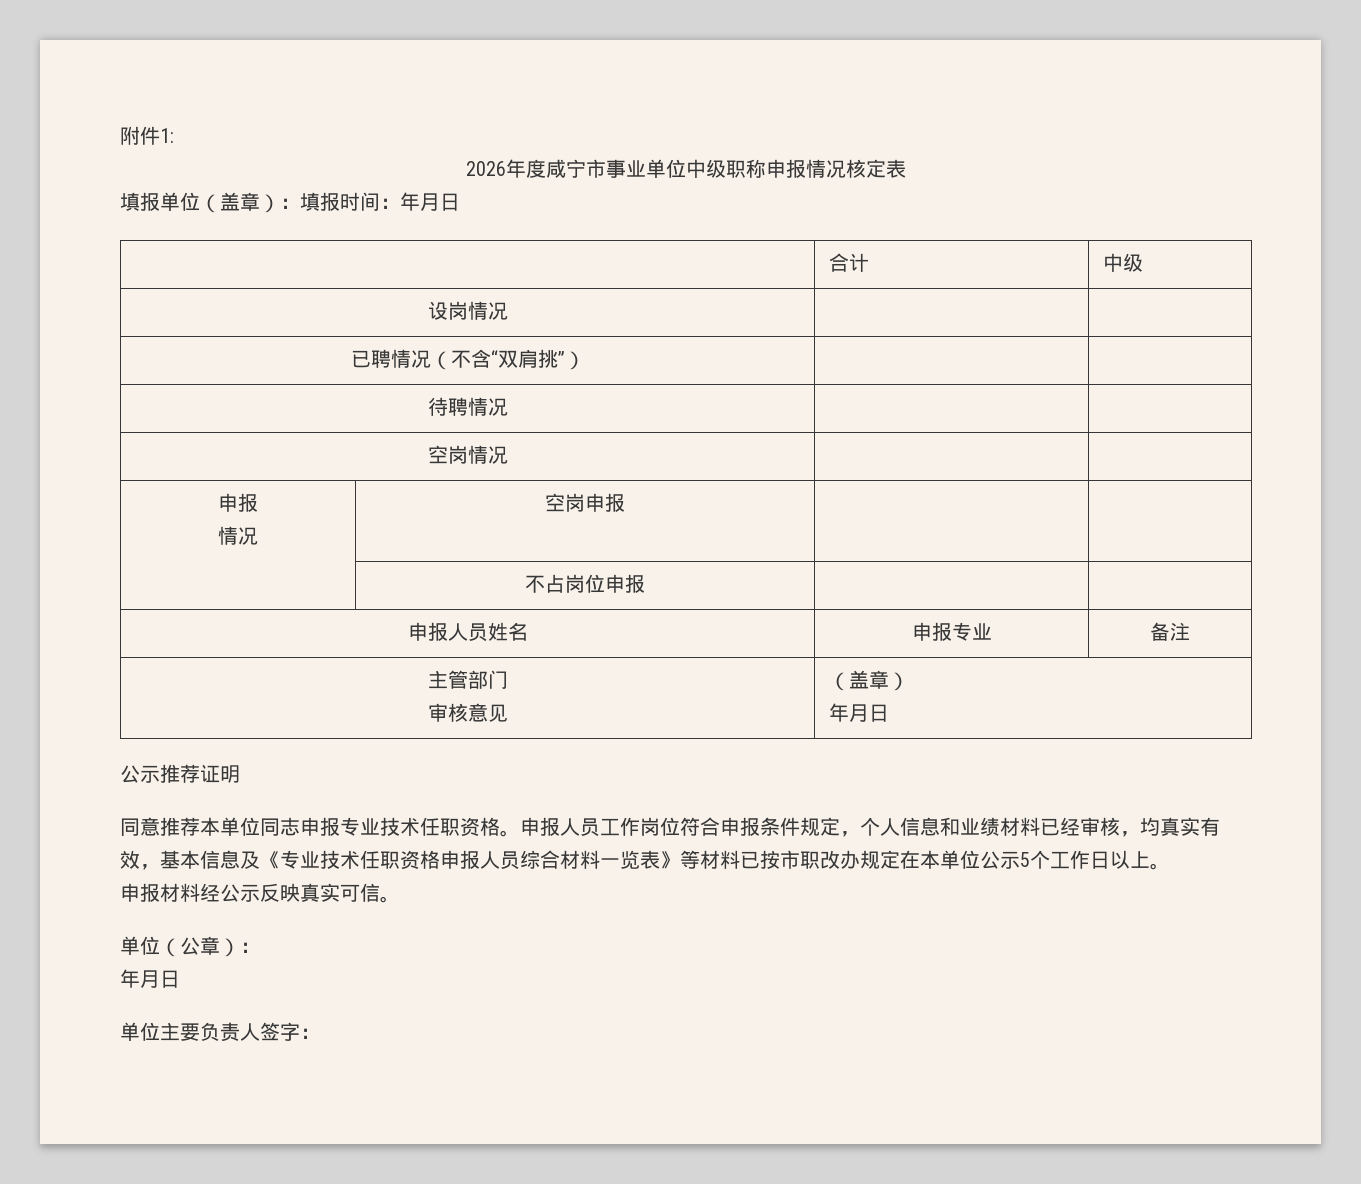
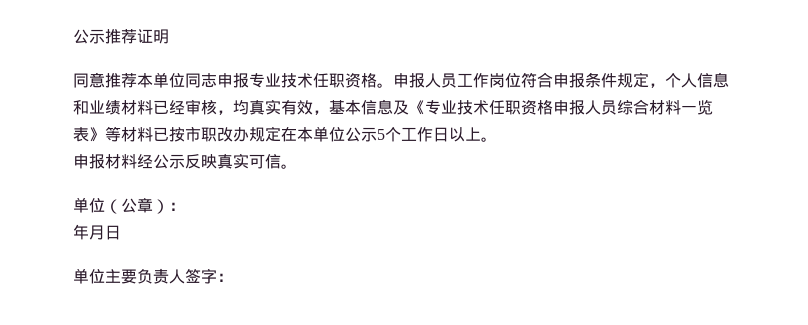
[120,126,174,145] [466,159,906,178] [120,192,460,213] [829,253,870,272] [1103,253,1144,272] [427,301,508,320] [350,349,585,370] [427,397,508,416] [427,445,508,464] [218,493,258,512] [218,526,258,545] [545,493,625,512] [525,574,645,593] [407,622,528,642] [911,622,992,641] [1150,622,1190,641] [427,670,508,689] [427,703,508,722] [829,670,910,691] [829,703,890,722] 附件1: // 2026年度咸宁市事业单位中级职称申报情况核定表 // 填报单位（盖章）：填报时间：年月日 // | 合计 | 中级 // 设岗情况 | | // 已聘情况（不含“双肩挑”） | | // 待聘情况 | | // 空岗情况 | | // 申报 // 情况 | 空岗申报 | | // | 不占岗位申报 | | // 申报人员姓名 | 申报专业 | 备注 // 主管部门 // 审核意见 | （盖章） // 年月日 // -> (73, 36) none

